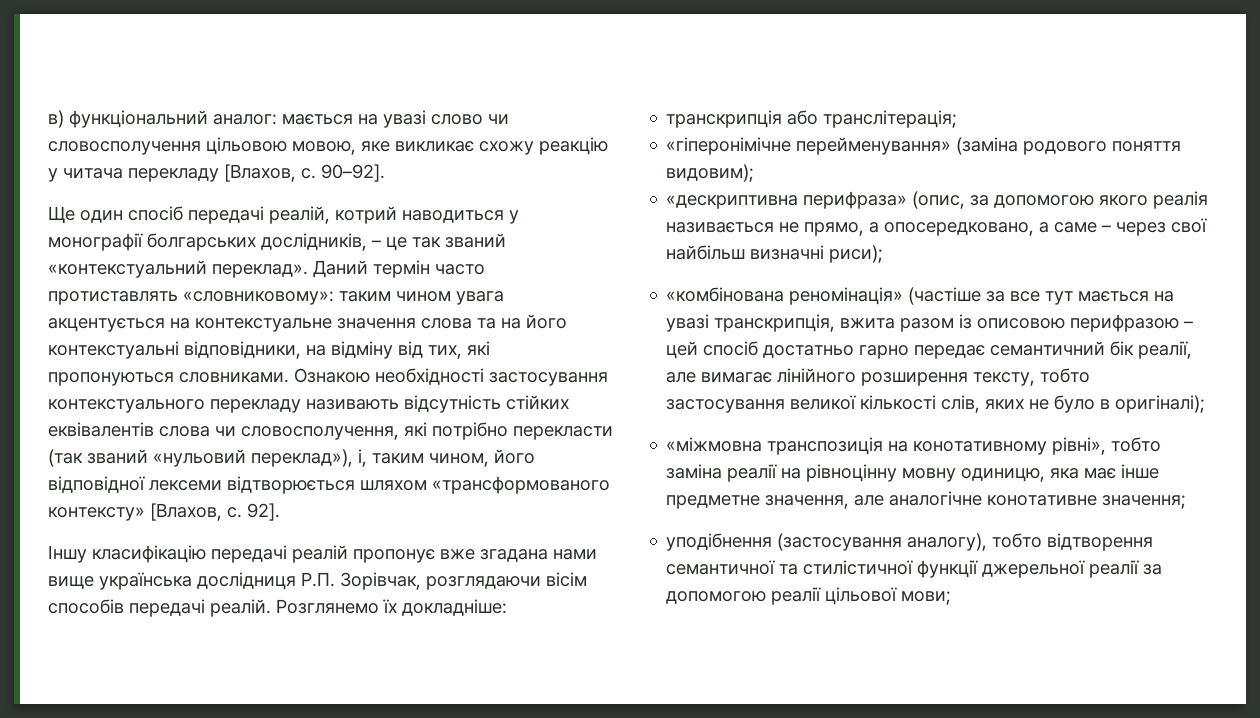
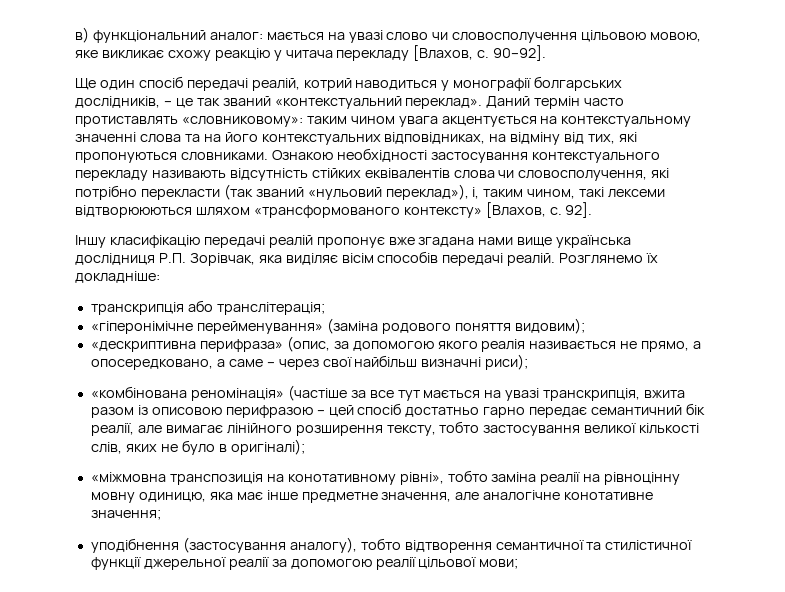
[195,318,416,332] контекстуальне значення -> [561,116,692,127] [75,132,136,142] контекстуальному значенні
[48,341,301,359] контекстуальні відповідники, -> [261,132,486,145] контекстуальних відповідниках,
[494,449,535,464] [48,476,355,494] його відповідної лексеми відтворюється -> [579,187,666,198] [75,205,192,218] такі лексеми відтворююються
[426,576,541,590] розглядаючи -> [258,253,338,265] яка виділяє

